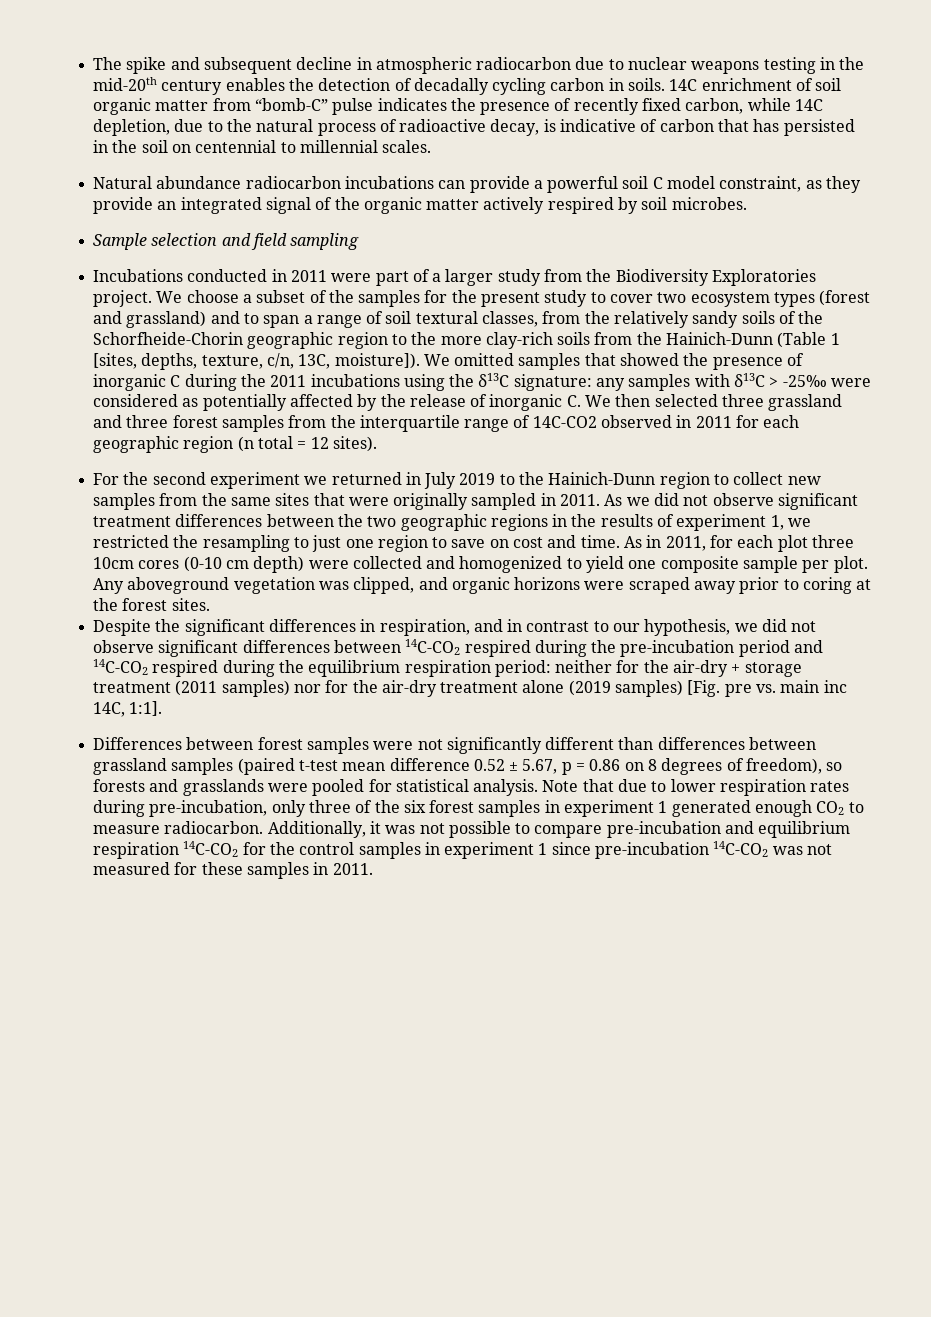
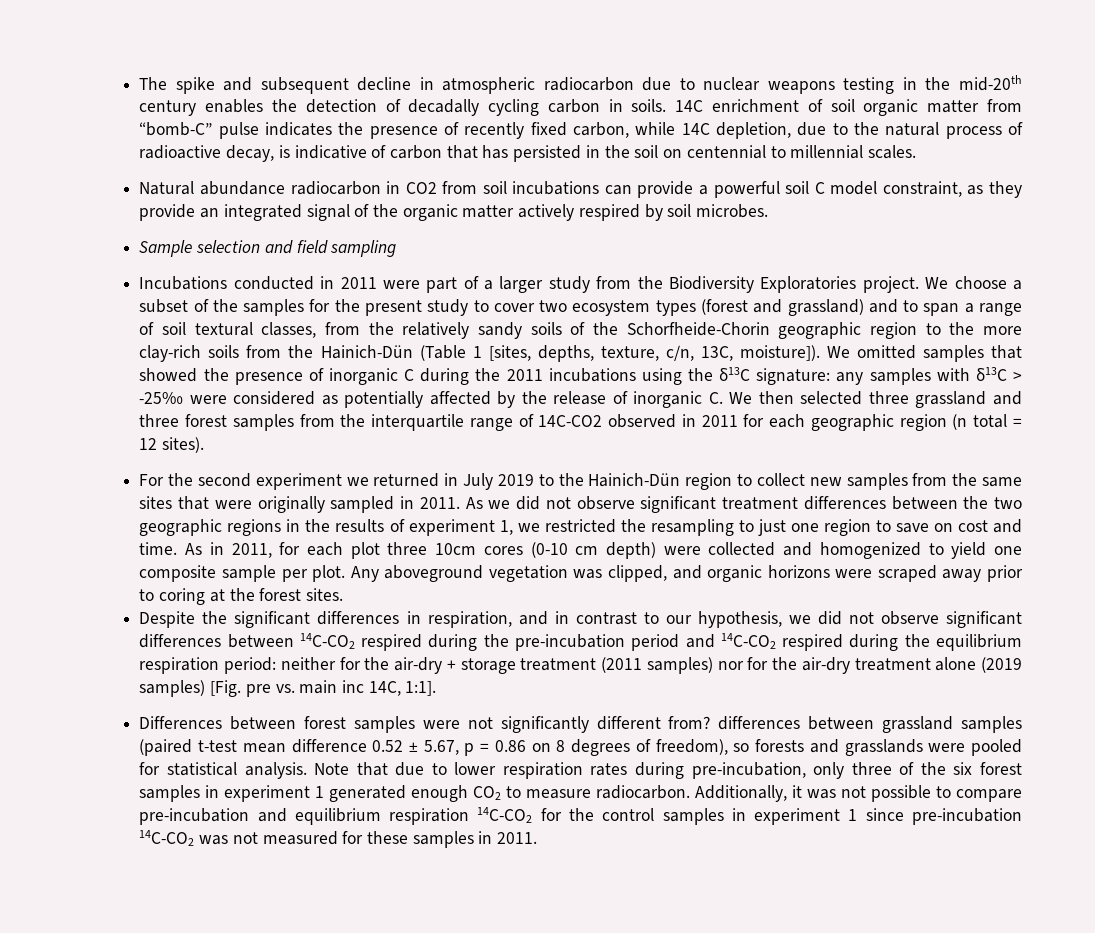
(341, 182) none -> [386,181,507,194] in CO2 from soil
[666,332,774,345] Hainich-Dunn -> [320,345,413,359] Hainich-Dün
[548,472,656,485] Hainich-Dunn -> [588,473,681,487] Hainich-Dün
[618,737,654,750] than -> [668,716,711,729] from?

